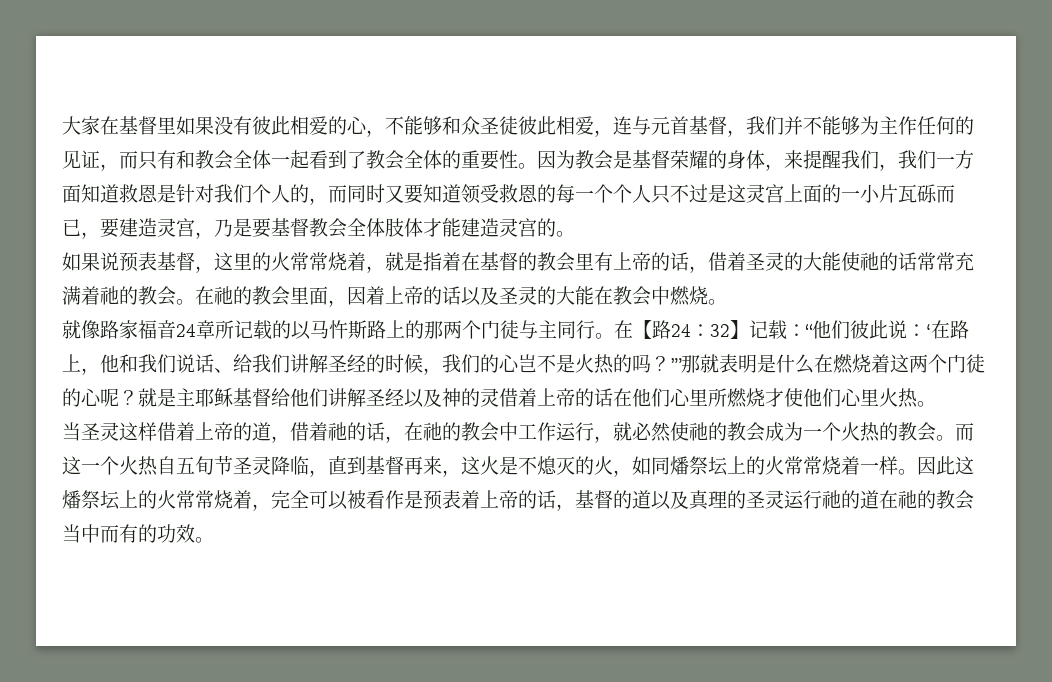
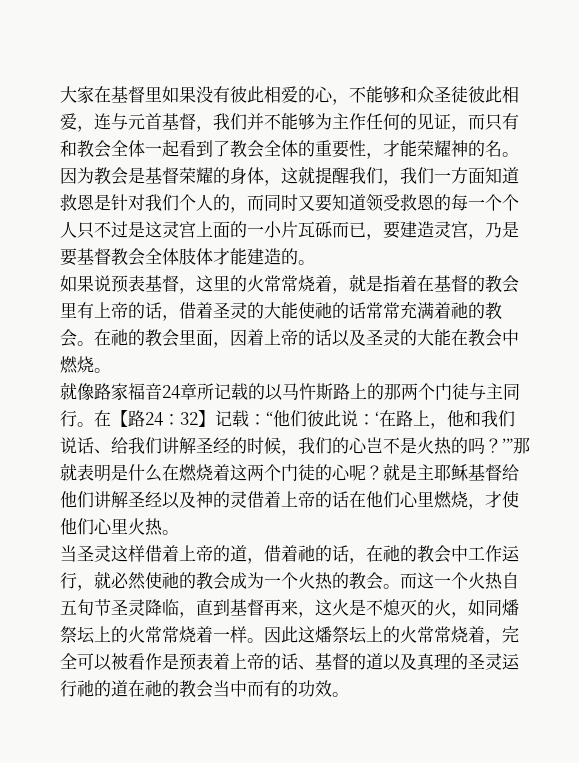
(518, 159) none -> [366,140,502,159] ，才能荣耀神的名
[784,150,803,169] 来 -> [281,166,315,184] 这就
[499,218,537,237] 灵宫 -> (281, 256) none
[708,388,765,408] 所燃烧 -> [434,491,485,510] 燃烧，
[556,504,575,511] ， -> [298,665,315,670] 、

